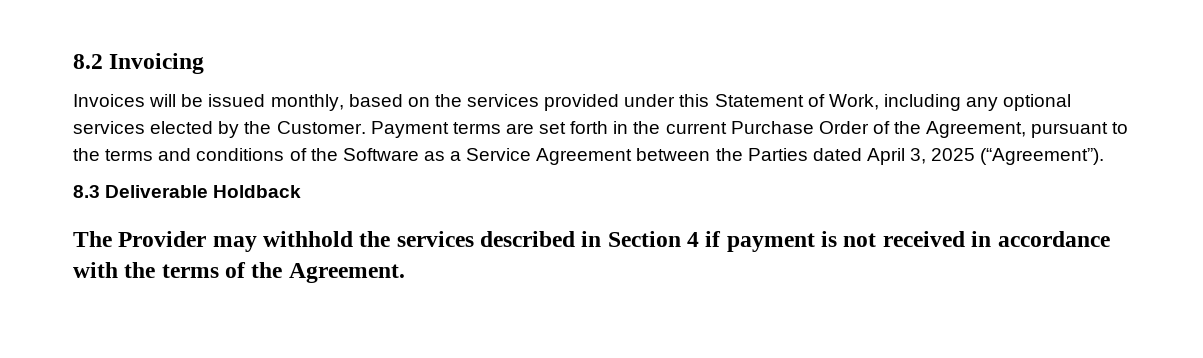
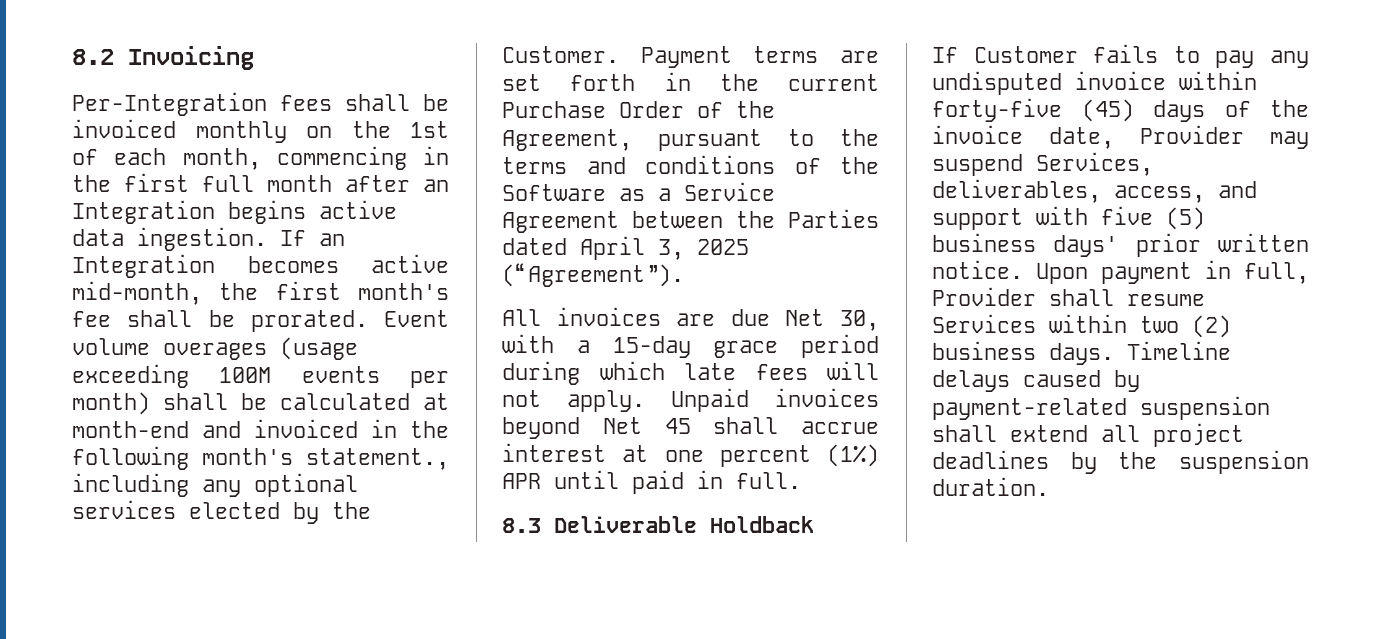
[73,94,879,111] Invoices will be issued monthly, based on the services provided under this Statement of Work, -> [72,92,449,116] [72,119,449,143] [72,146,449,170] [72,173,449,192] [72,200,397,224] [72,227,345,251] [72,254,449,278] [72,281,449,305] [72,310,449,332] [72,337,358,360] [72,364,449,388] [72,392,449,415] [72,419,449,438] [72,446,449,470] Per-Integration fees shall be invoiced monthly on the 1st of each month, commencing in the first full month after an Integration begins active data ingestion. If an Integration becomes active mid-month, the first month's fee shall be prorated. Event volume overages (usage exceeding 100M events per month) shall be calculated at month-end and invoiced in the following month's statement.,
[73,185,302,198] [73,231,1110,252] [73,262,405,283] 8.3 Deliverable Holdback // The Provider may withhold the services described in Section 4 if payment is not received in accordance with the terms of the Agreement. -> [502,307,879,331] [502,334,879,358] [502,361,879,385] [502,388,879,412] [502,417,879,439] [502,443,879,467] [502,470,801,494] [502,516,814,533] [932,44,1309,68] [932,71,1257,95] [932,98,1309,122] [932,125,1309,149] [932,152,1153,176] [932,179,1257,203] [932,206,1205,230] [932,233,1309,257] [932,260,1309,284] [932,287,1205,306] [932,314,1231,338] [932,341,1231,365] [932,370,1140,392] [932,396,1270,420] [932,423,1244,447] [932,450,1309,474] [932,477,1049,496] All invoices are due Net 30, with a 15-day grace period during which late fees will not apply. Unpaid invoices beyond Net 45 shall accrue interest at one percent (1%) APR until paid in full. // 8.3 Deliverable Holdback // If Customer fails to pay any undisputed invoice within forty-five (45) days of the invoice date, Provider may suspend Services, deliverables, access, and support with five (5) business days' prior written notice. Upon payment in full, Provider shall resume Services within two (2) business days. Timeline delays caused by payment-related suspension shall extend all project deadlines by the suspension duration.

